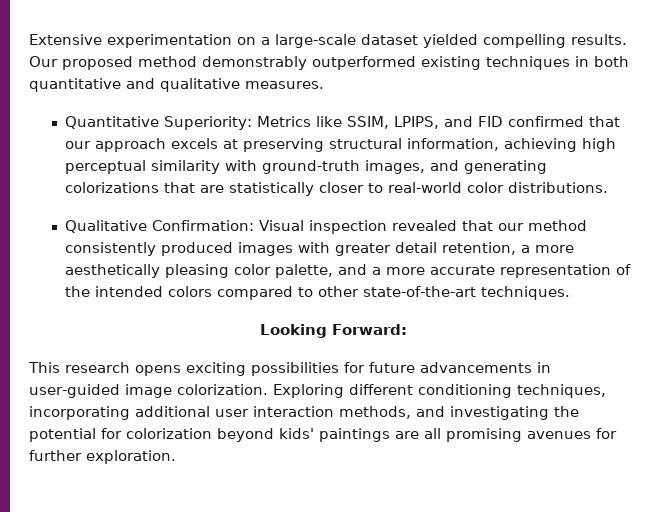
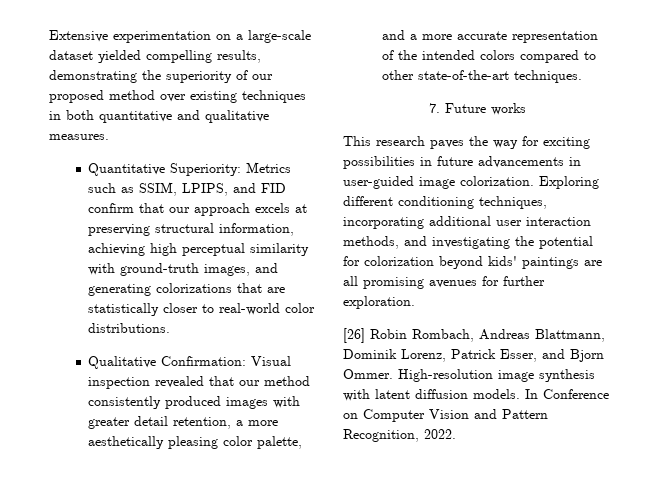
[571,34,627,45] [29,56,416,70] results. Our proposed method demonstrably outperformed -> [217,50,261,63] [49,70,273,83] [49,90,186,103] results, demonstrating the superiority of our proposed method over
[316,116,343,127] like -> [88,183,135,193] such as
[508,116,585,127] confirmed -> [88,203,135,213] confirm
[260,324,407,338] Looking Forward: -> [429,103,526,115] 7. Future works
[135,365,181,376] opens -> [430,136,539,149] paves the way for
[344,362,365,373] for -> [420,157,432,166] in
(176, 457) none -> [343,328,605,343] [343,349,604,362] [343,369,595,382] [343,389,609,401] [343,409,548,422] [343,429,456,442] // [26] Robin Rombach, Andreas Blattmann, Dominik Lorenz, Patrick Esser, and Bjorn Ommer. High-resolution image synthesis with latent diffusion models. In Conference on Computer Vision and Pattern Recognition, 2022.

